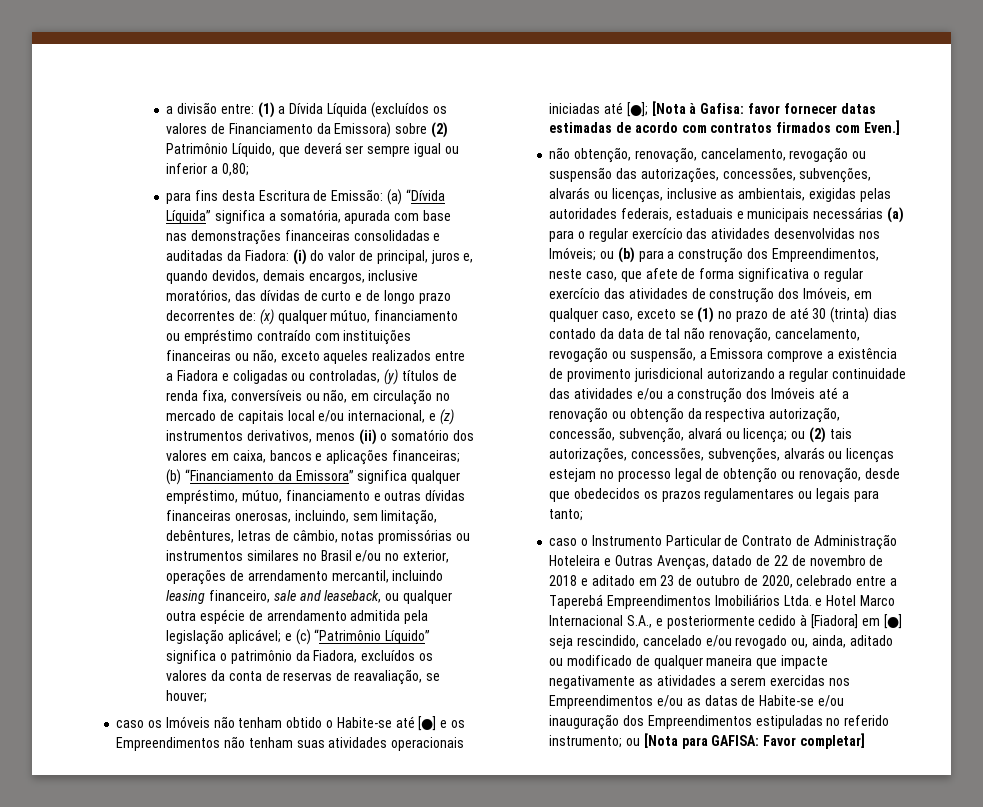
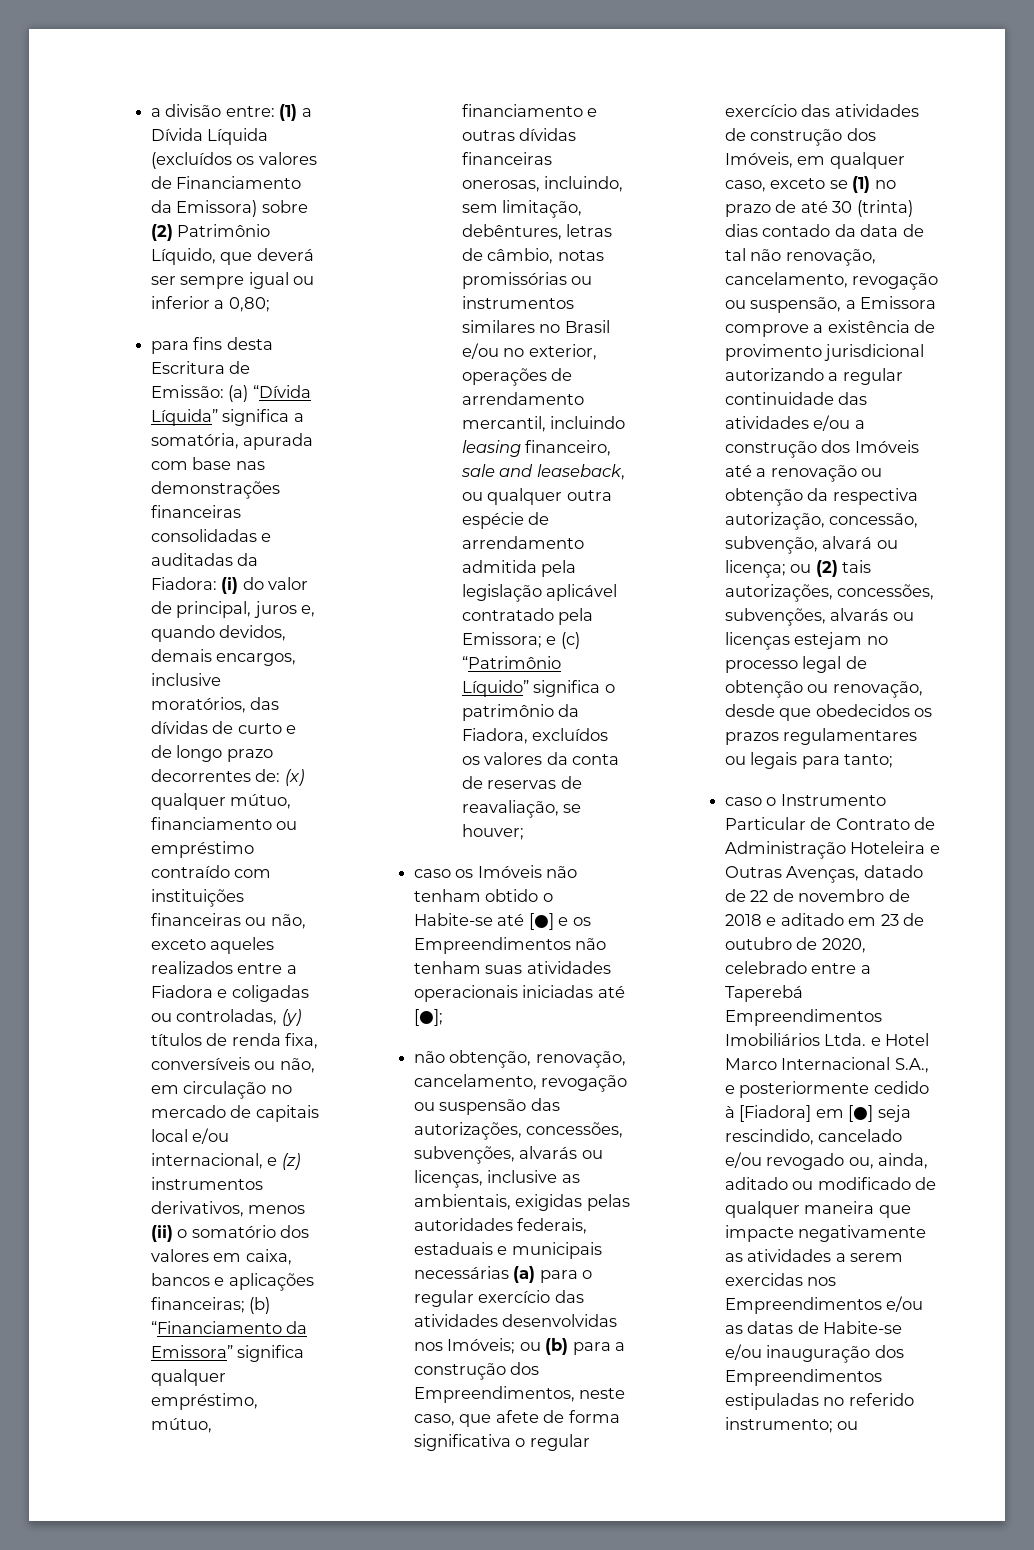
[228,629,282,644] aplicável; -> [546,584,618,601] [461,608,594,625] [461,632,542,648] aplicável contratado pela Emissora;
[651,101,876,116] [549,120,900,135] [Nota à Gafisa: favor fornecer datas estimadas de acordo com contratos firmados com Even.] -> (444, 1017) none
[643,733,866,749] [Nota para GAFISA: Favor completar] -> (859, 1425) none

